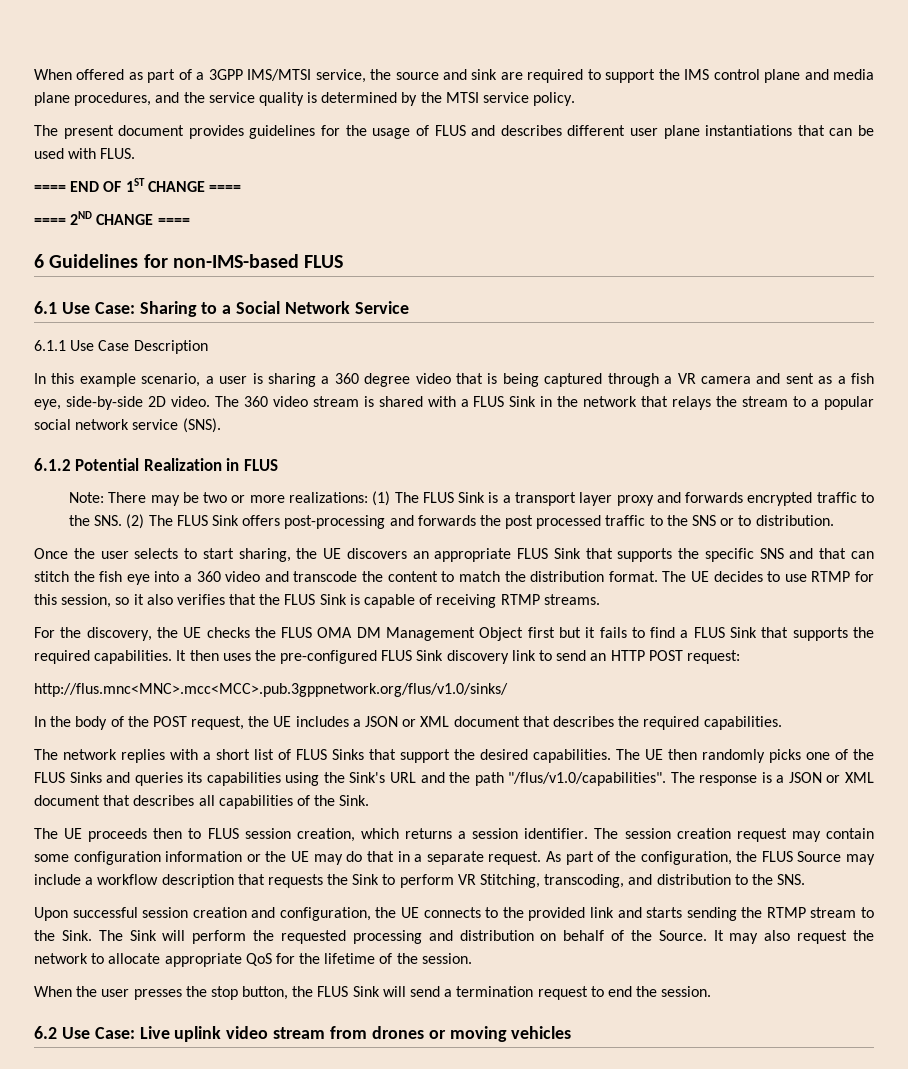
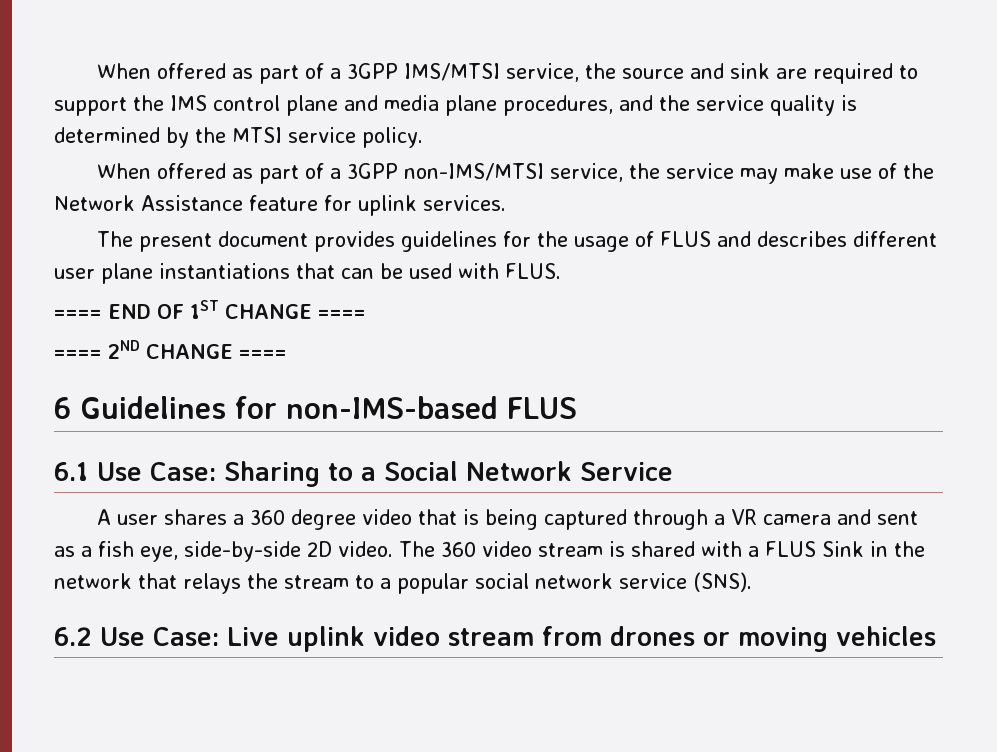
(576, 99) none -> [96,163,934,184] [54,195,506,216] // When offered as part of a 3GPP non-IMS/MTSI service, the service may make use of the Network Assistance feature for uplink services.
[34,340,208,354] [34,373,316,387] 6.1.1 Use Case Description // In this example scenario, a user is sharing -> [96,509,227,525] A user shares
[34,458,278,471] [69,491,874,506] [69,514,834,529] [34,548,875,562] [34,571,874,585] [34,594,600,608] [34,627,875,641] [34,650,740,664] [34,683,508,697] [34,716,782,730] [34,749,874,763] [34,772,874,786] [34,795,370,809] [34,828,874,842] [34,851,875,865] [34,874,806,888] [34,907,874,921] [34,930,875,944] [34,953,472,967] [34,986,712,1000] // 6.1.2 Potential Realization in FLUS // Note: There may be two or more realizations: (1) The FLUS Sink is a transport layer proxy and forwards encrypted traffic to the SNS. (2) The FLUS Sink offers post-processing and forwards the post processed traffic to the SNS or to distribution. // Once the user selects to start sharing, the UE discovers an appropriate FLUS Sink that supports the specific SNS and that can stitch the fish eye into a 360 video and transcode the content to match the distribution format. The UE decides to use RTMP for this session, so it also verifies that the FLUS Sink is capable of receiving RTMP streams. // For the discovery, the UE checks the FLUS OMA DM Management Object first but it fails to find a FLUS Sink that supports the required capabilities. It then uses the pre-configured FLUS Sink discovery link to send an HTTP POST request: // http://flus.mnc<MNC>.mcc<MCC>.pub.3gppnetwork.org/flus/v1.0/sinks/ // In the body of the POST request, the UE includes a JSON or XML document that describes the required capabilities. // The network replies with a short list of FLUS Sinks that support the desired capabilities. The UE then randomly picks one of the FLUS Sinks and queries its capabilities using the Sink's URL and the path "/flus/v1.0/capabilities". The response is a JSON or XML document that describes all capabilities of the Sink. // The UE proceeds then to FLUS session creation, which returns a session identifier. The session creation request may contain some configuration information or the UE may do that in a separate request. As part of the configuration, the FLUS Source may include a workflow description that requests the Sink to perform VR Stitching, transcoding, and distribution to the SNS. // Upon successful session creation and configuration, the UE connects to the provided link and starts sending the RTMP stream to the Sink. The Sink will perform the requested processing and distribution on behalf of the Source. It may also request the network to allocate appropriate QoS for the lifetime of the session. // When the user presses the stop button, the FLUS Sink will send a termination request to end the session. -> (752, 582) none

